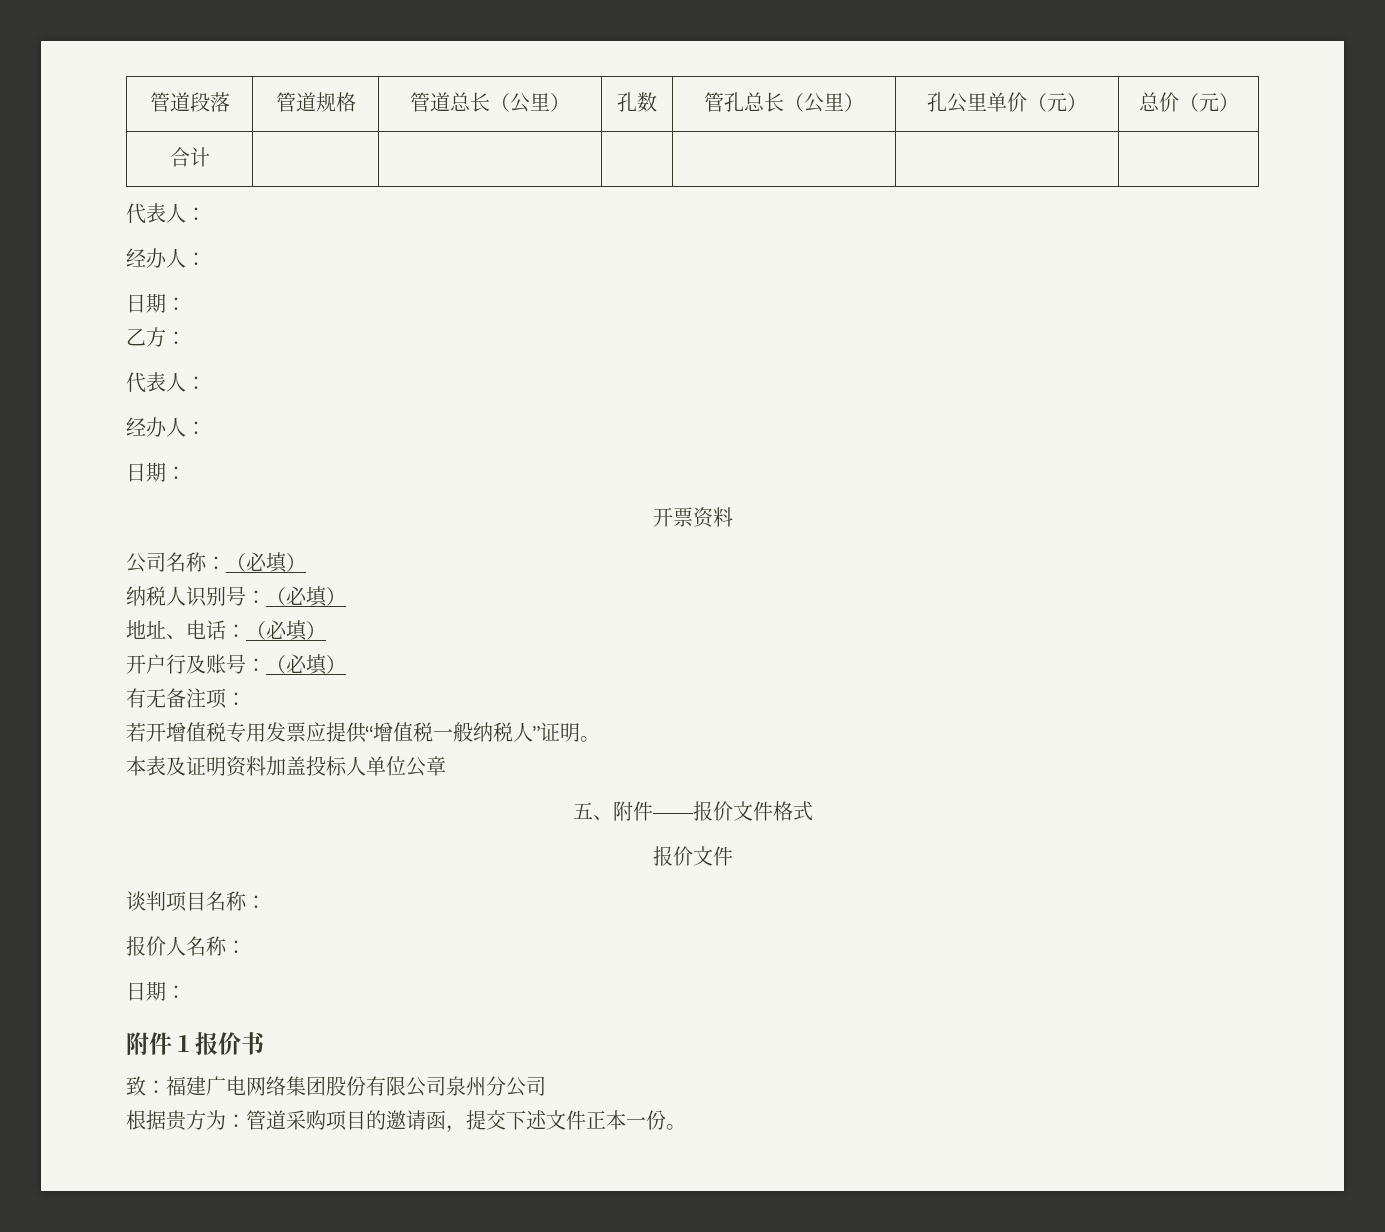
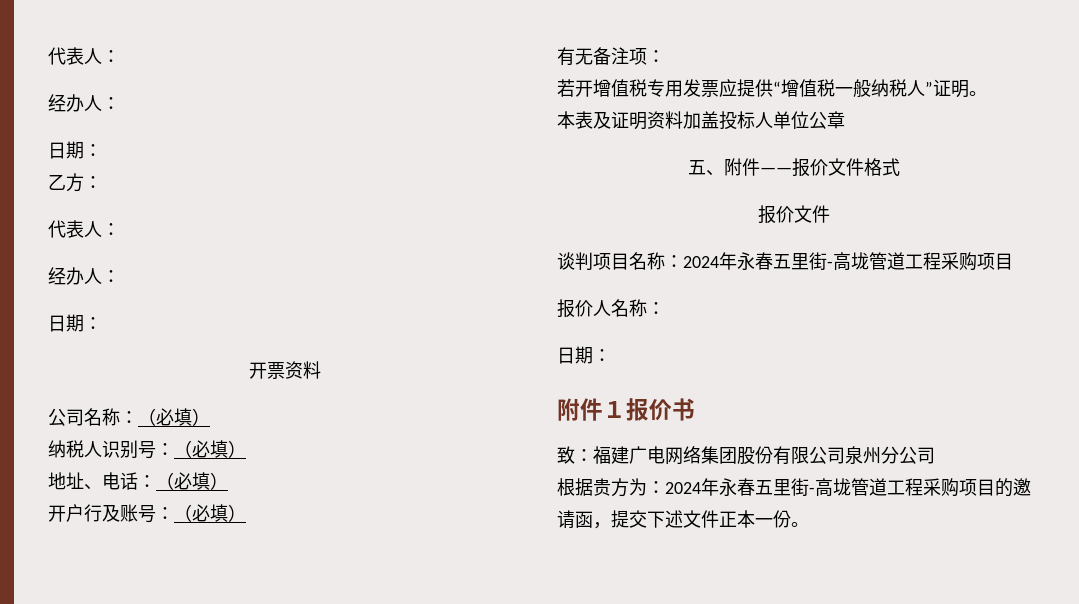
[149,92,230,112] [275,92,356,112] [409,92,570,113] [617,92,657,112] [704,92,864,113] [927,92,1087,113] [1138,92,1239,112] [169,147,210,167] 管道段落 | 管道规格 | 管道总长（公里） | 孔数 | 管孔总长（公里） | 孔公里单价（元） | 总价（元） // 合计 | | | | | | // -> (48, 56) none
(266, 902) none -> [683,252,1013,271] 2024年永春五里街-高垅管道工程采购项目
[246,1110,286,1130] 管道 -> [665,478,923,497] 2024年永春五里街-高垅管道工程

